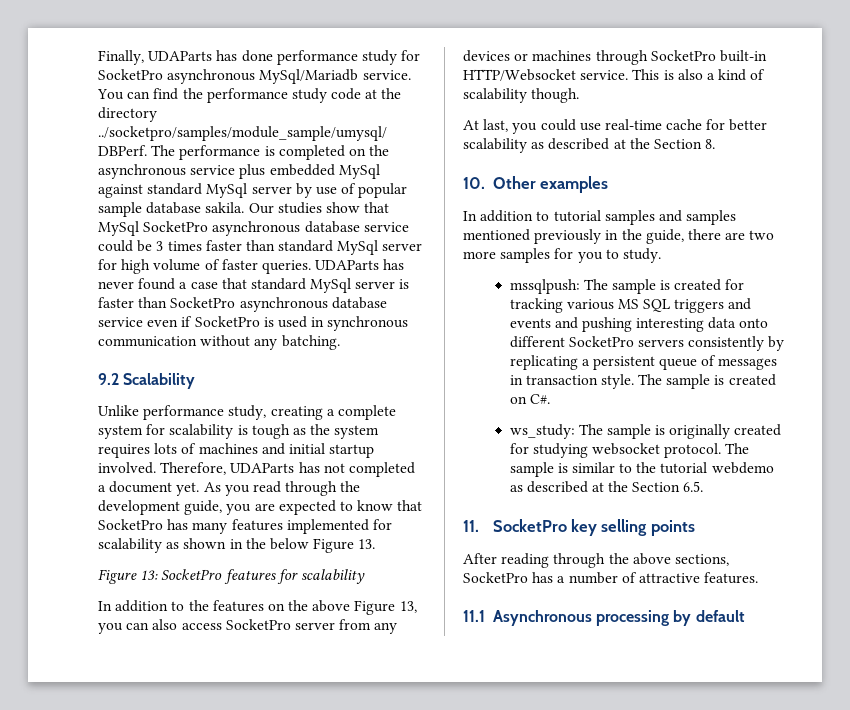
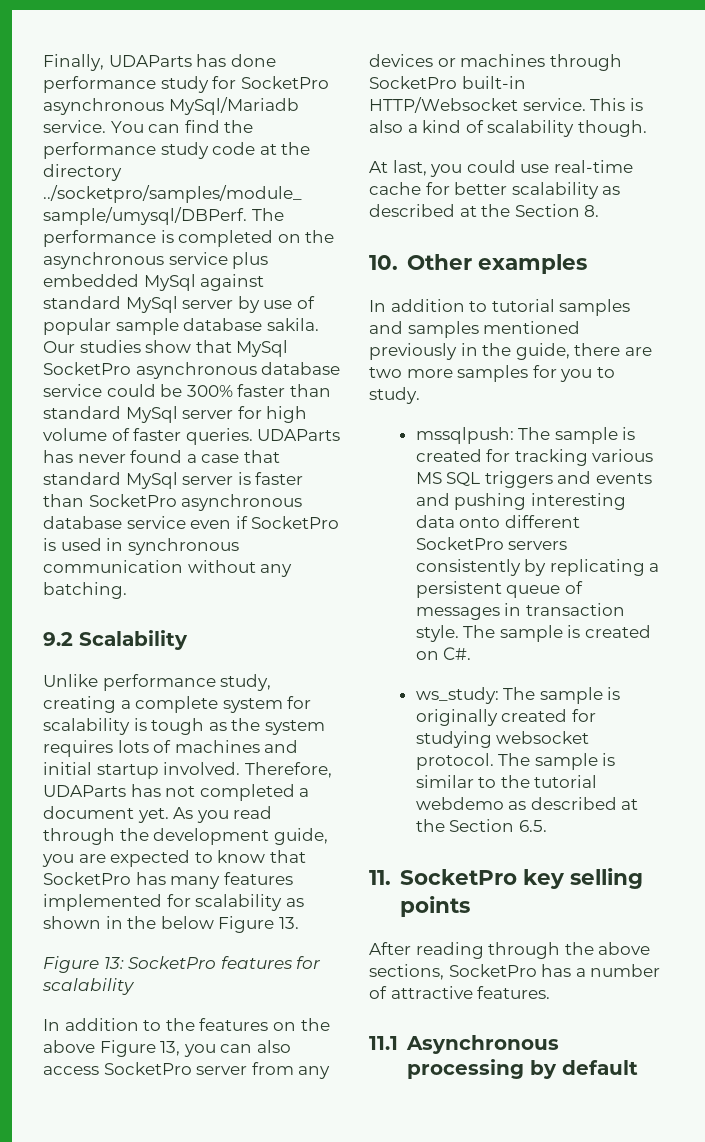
[156,241,202,251] 3 times -> [186,385,233,397] 300%

